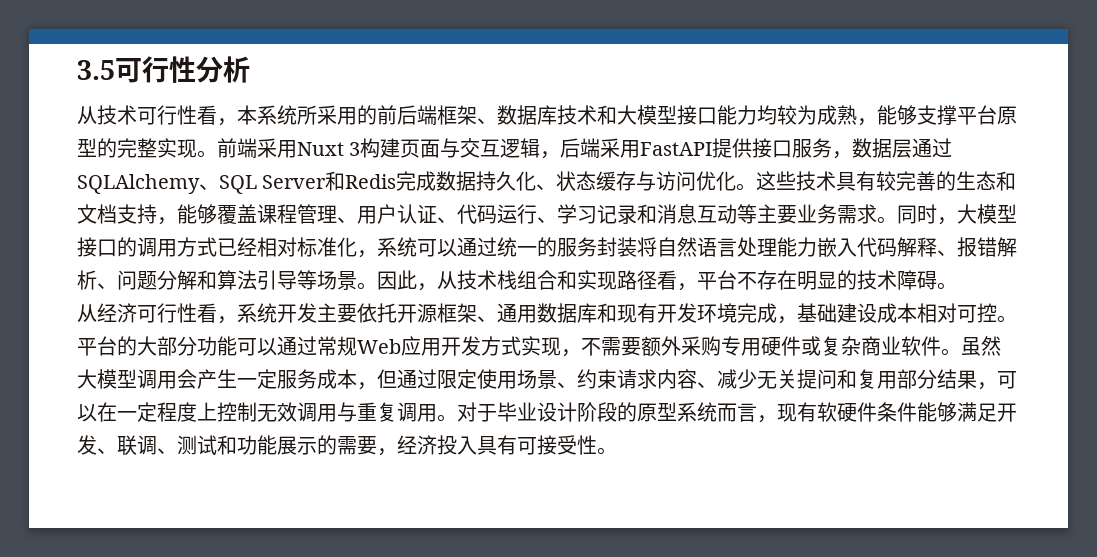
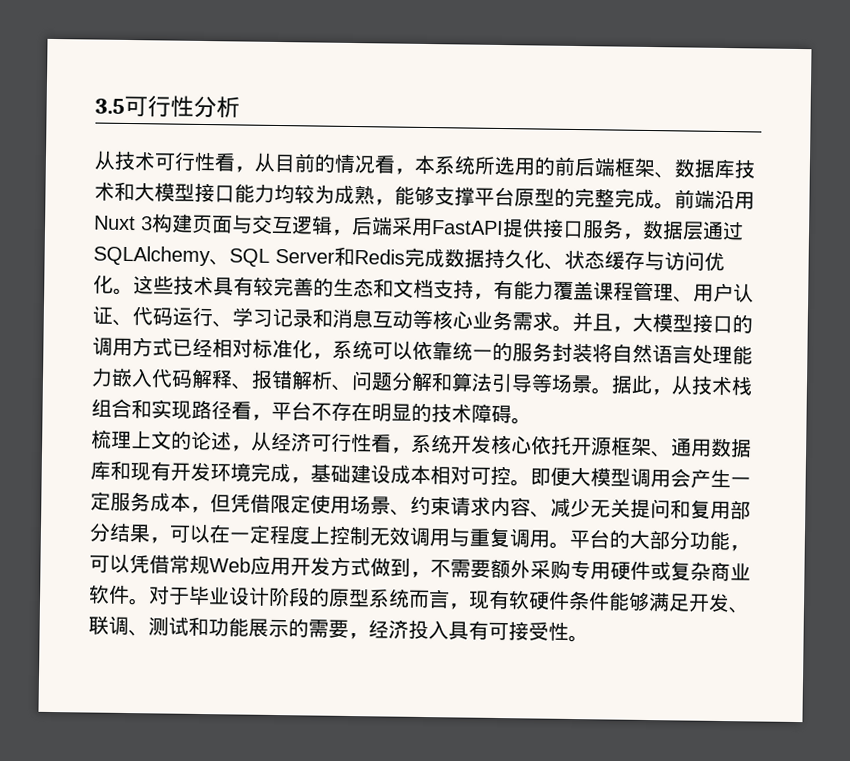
(237, 122) none -> [254,152,415,175] 从目前的情况看，
[317,105,337,125] 采 -> [494,155,516,176] 选
[157,138,277,158] 实现。前端采 -> [614,188,735,210] 完成。前端沿
[177,204,217,224] 能够 -> [493,279,554,300] 有能力
[757,204,797,224] 主要 -> [432,310,473,330] 核心
[897,204,937,224] 同时 -> [572,311,613,333] 并且
[457,237,497,257] 通过 -> [412,340,453,361] 依靠
[377,271,397,290] 因 -> [611,374,633,394] 据
(957, 286) none -> [91,429,252,452] 梳理上文的论述，
[317,303,357,323] 主要 -> [491,434,532,455] 核心
[77,336,1001,357] 平台的大部分功能可以通过常规Web应用开发方式实现，不需要额外采购专用硬件或复杂商业软件。虽然 -> [530,466,571,486] 即便
[397,369,437,389] 通过 -> [230,493,271,513] 凭借
(457, 418) none -> [569,529,750,552] [89,553,751,582] [88,584,150,606] 平台的大部分功能，可以凭借常规Web应用开发方式做到，不需要额外采购专用硬件或复杂商业软件。

